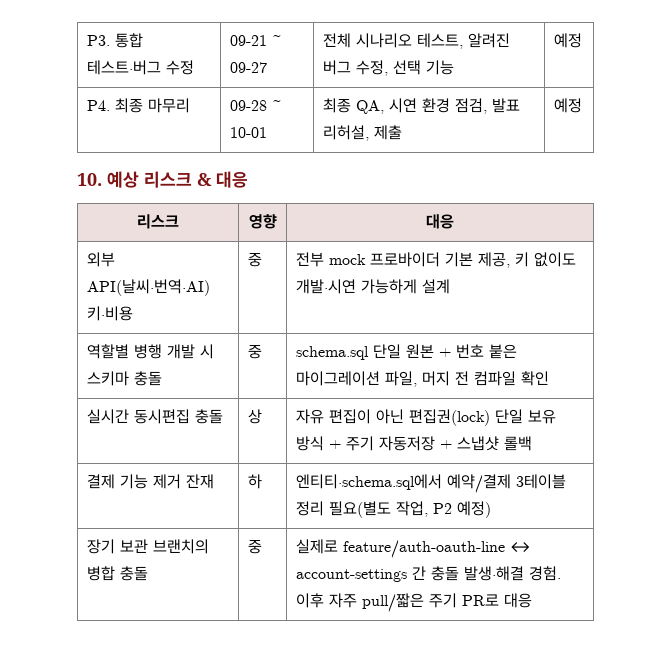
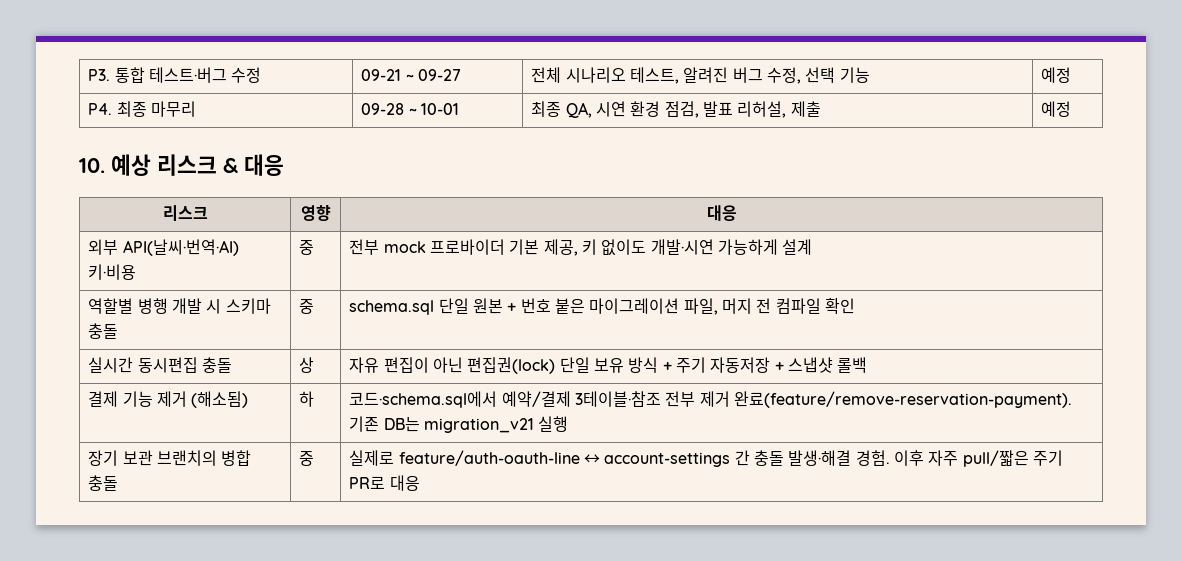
[185,474,214,489] 잔재 -> [191,391,249,408] (해소됨)
[295,474,566,493] [295,501,491,518] 엔티티·schema.sql에서 예약/결제 3테이블 정리 필요(별도 작업, P2 예정) -> [349,391,1073,408] [349,416,569,433] 코드·schema.sql에서 예약/결제 3테이블·참조 전부 제거 완료(feature/remove-reservation-payment). 기존 DB는 migration_v21 실행

